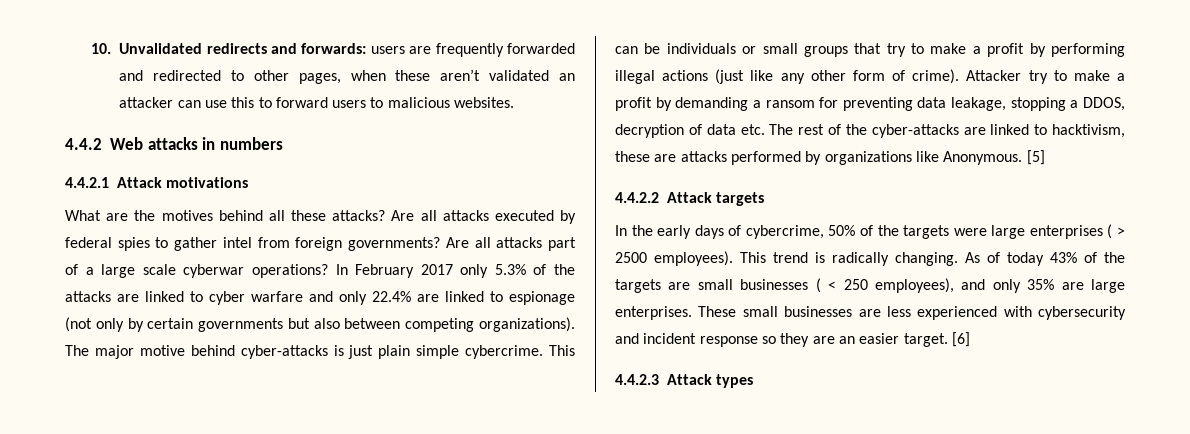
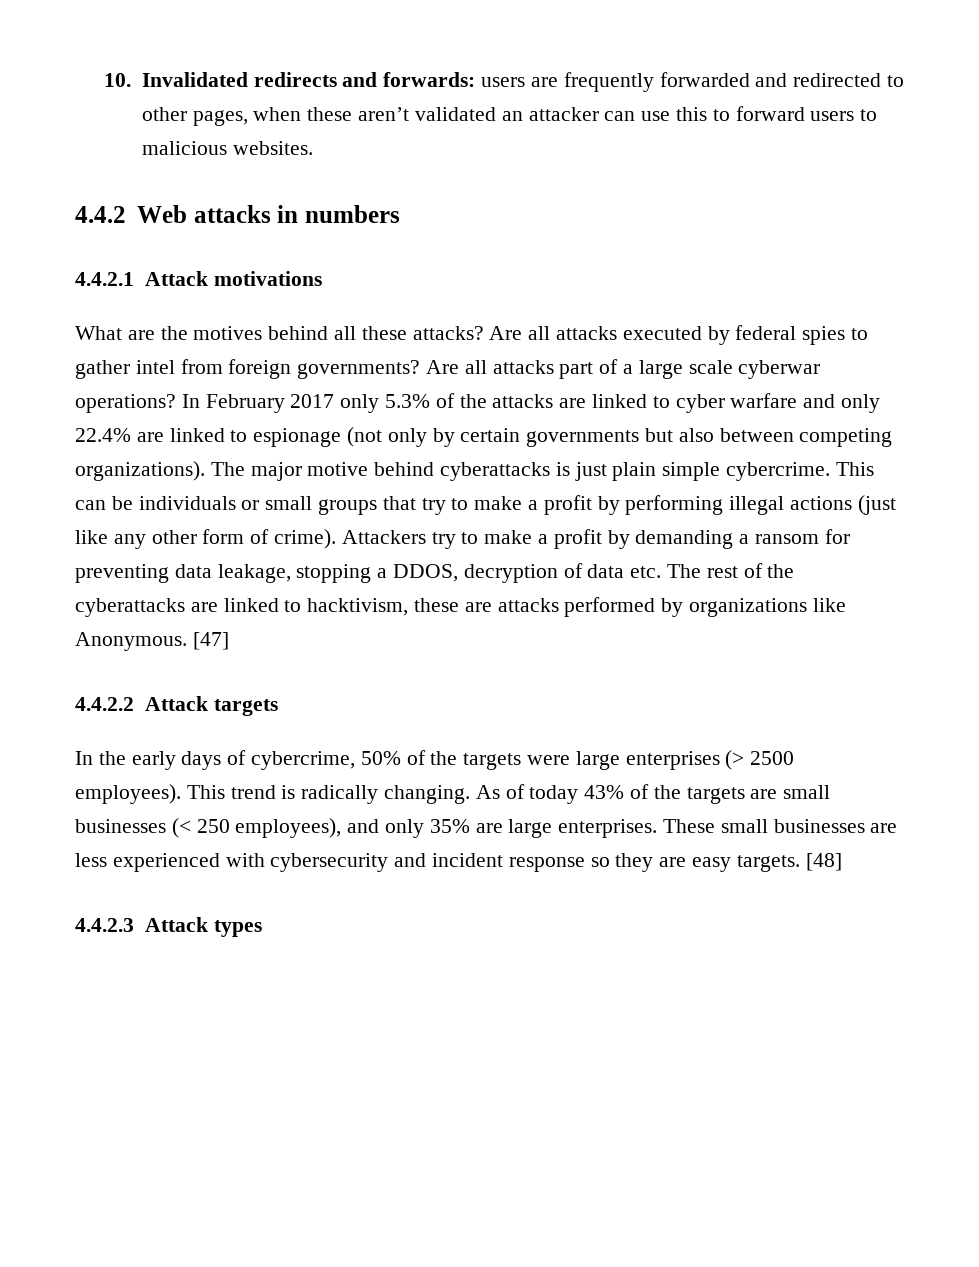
[119,43,203,54] Unvalidated -> [141,72,248,87] Invalidated
[240,345,328,359] cyber-attacks -> [440,462,551,481] cyberattacks
[966,70,1022,81] Attacker -> [341,530,426,544] Attackers
[871,124,959,138] cyber-attacks -> [75,598,185,617] cyberattacks
[1026,150,1045,165] [5] -> [192,632,229,650] [47]
[1107,224,1125,239] ( > -> [725,750,745,770] (>
[815,278,837,293] ( < -> [171,818,191,838] (<
[838,332,970,347] an easier target. [6] -> [692,853,842,872] easy targets. [48]

